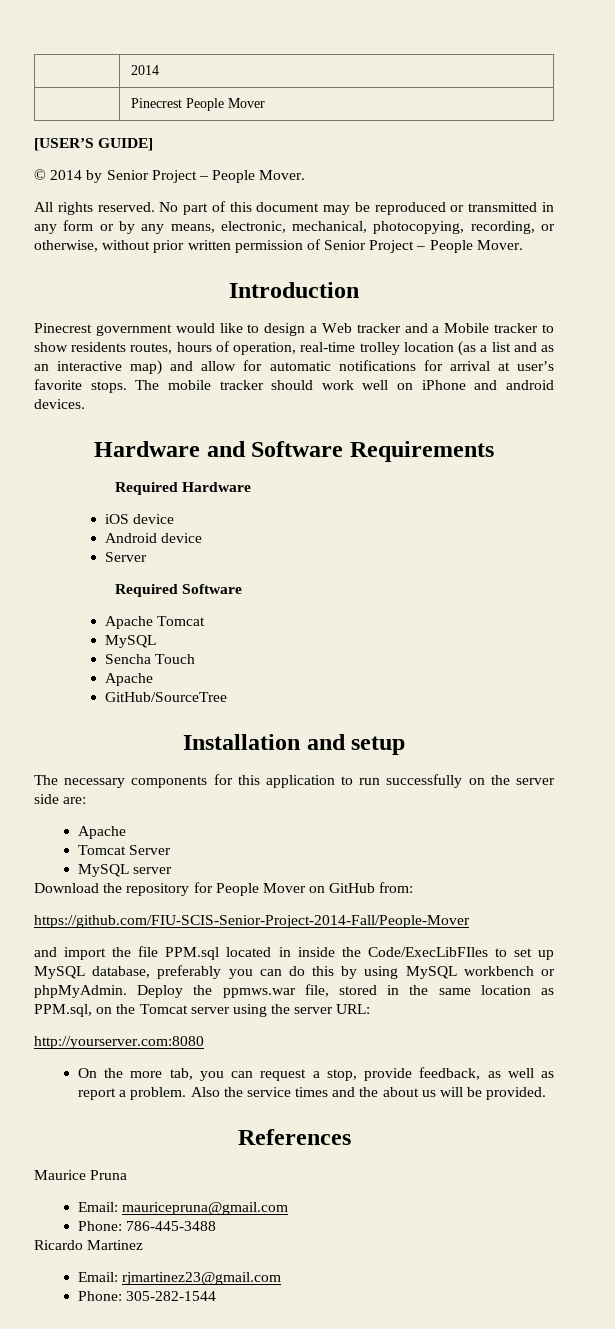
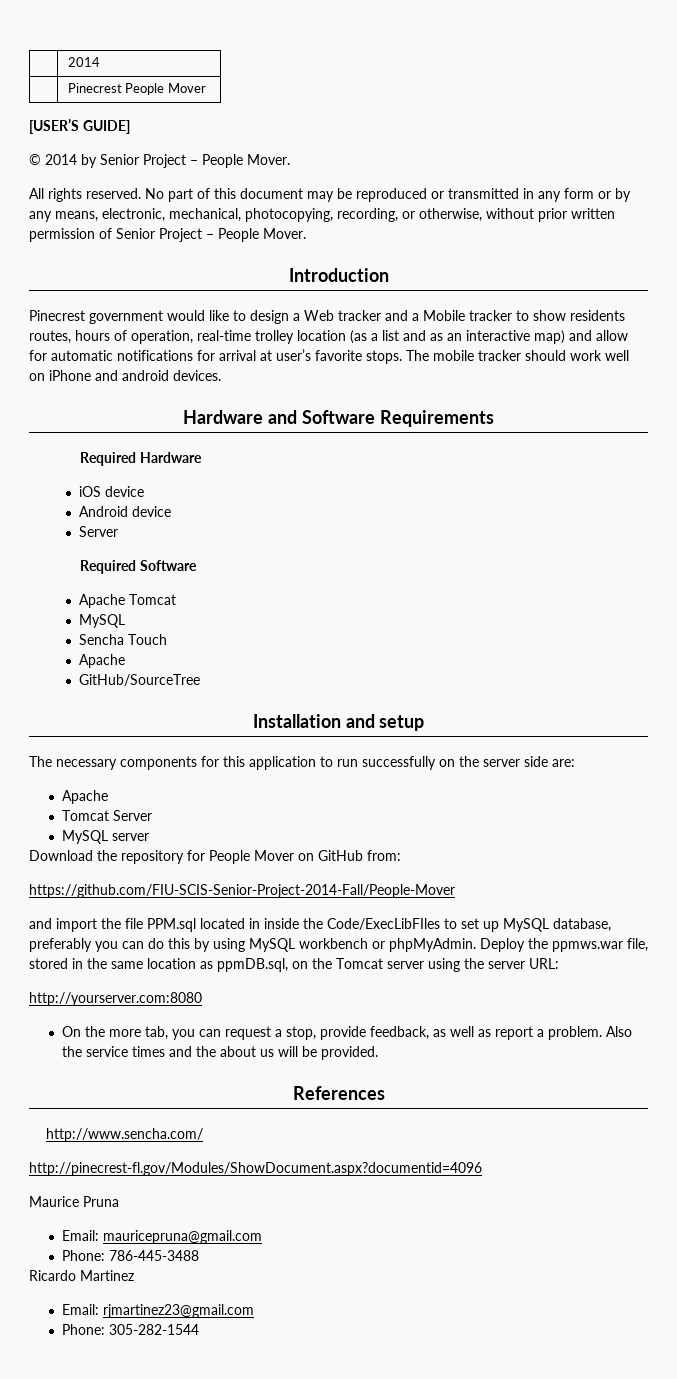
[34,1004,92,1017] PPM.sql, -> [217,958,288,972] ppmDB.sql,
(351, 1137) none -> [46,1128,204,1142] [29,1162,482,1176] // http://www.sencha.com/ // http://pinecrest-fl.gov/Modules/ShowDocument.aspx?documentid=4096

